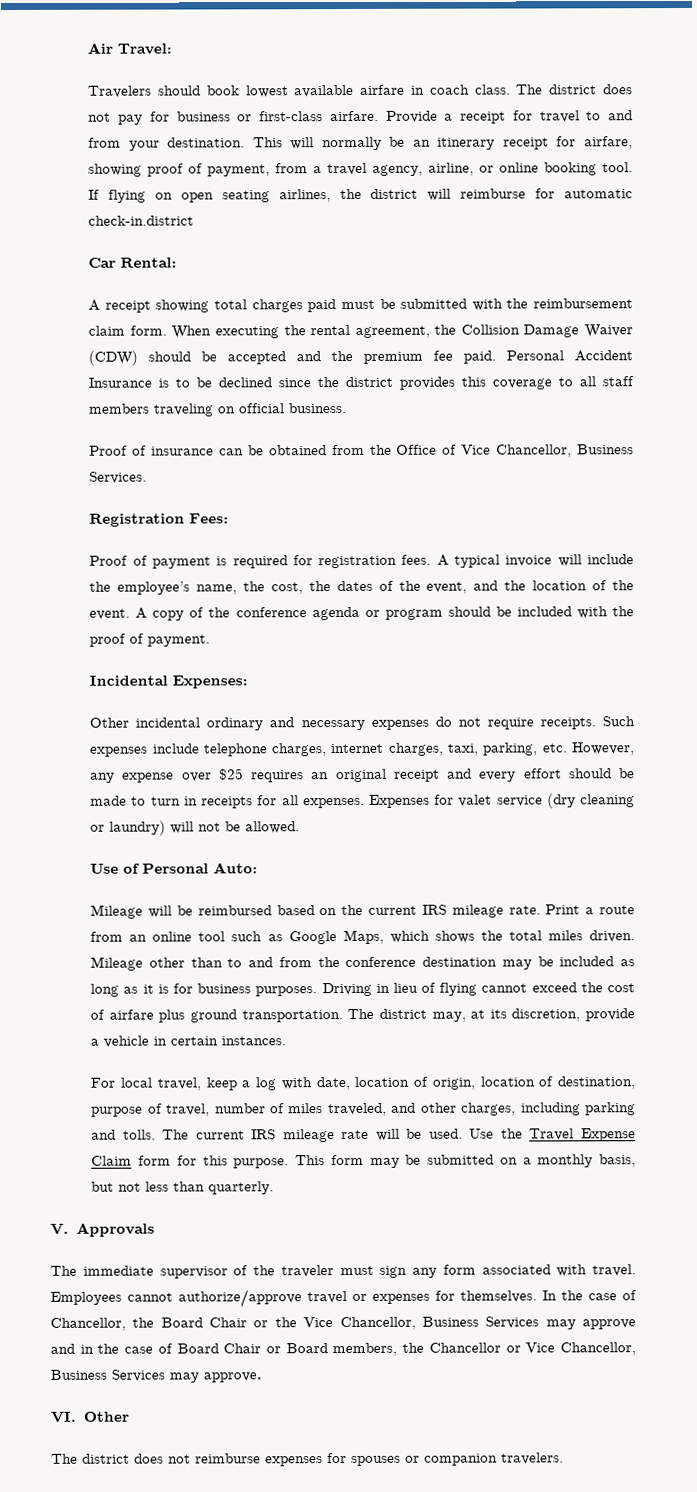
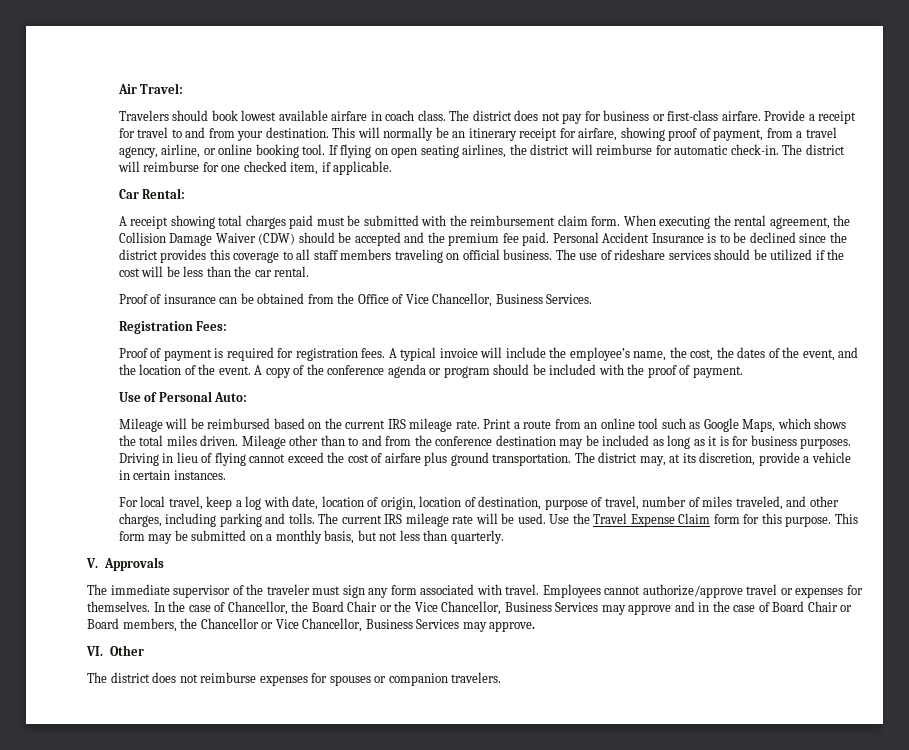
[88,215,195,226] check-in.district -> [730,144,845,155] [117,161,393,175] check-in. The district will reimburse for one checked item, if applicable.
(348, 408) none -> [555,249,845,261] [118,266,310,277] The use of rideshare services should be utilized if the cost will be less than the car rental.
[89,675,249,689] [89,716,635,731] [90,742,635,757] [90,768,635,783] [90,793,636,809] [90,820,301,836] // Incidental Expenses: // Other incidental ordinary and necessary expenses do not require receipts. Such expenses include telephone charges, internet charges, taxi, parking, etc. However, any expense over $25 requires an original receipt and every effort should be made to turn in receipts for all expenses. Expenses for valet service (dry cleaning or laundry) will not be allowed. -> (743, 372) none

